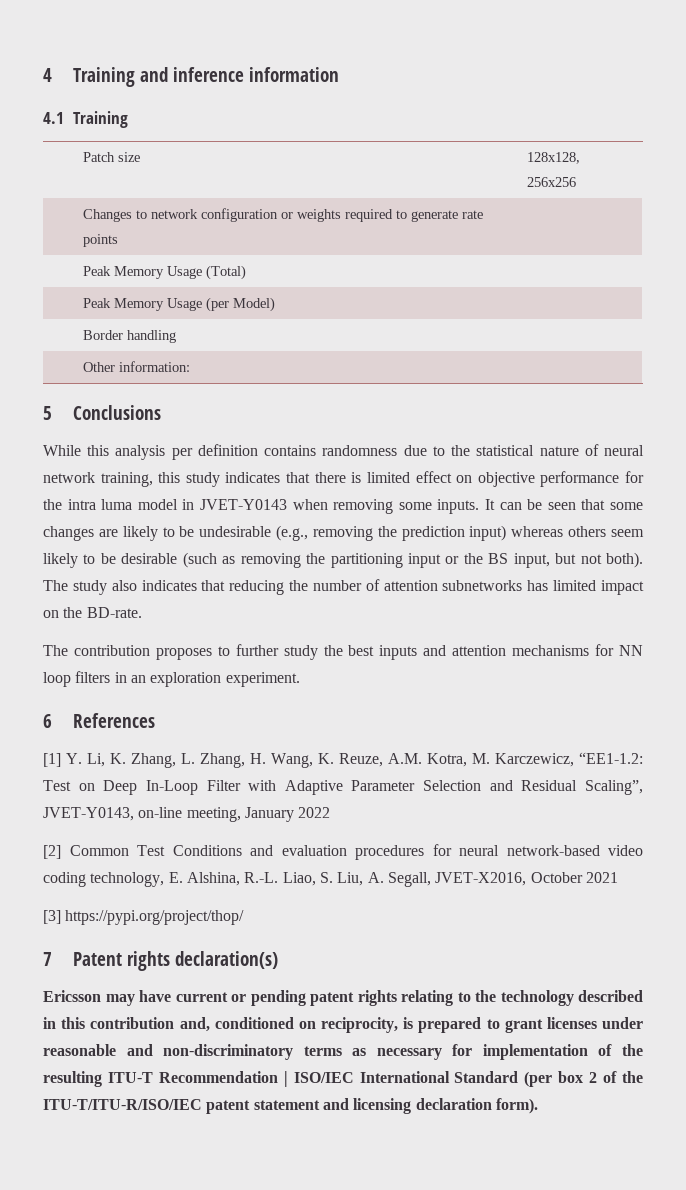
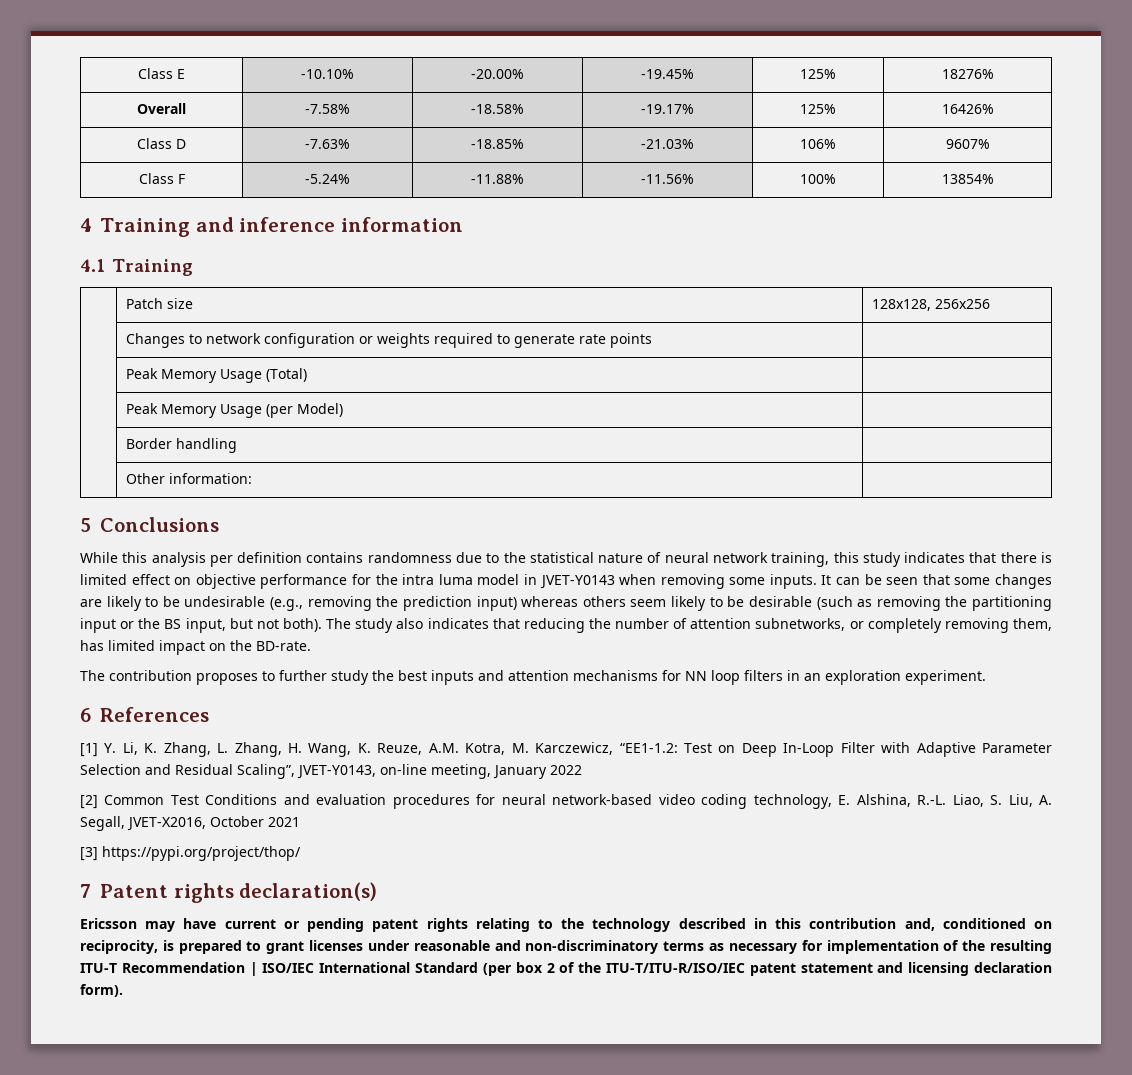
(43, 75) none -> [138,68,185,79] [301,69,354,79] [471,69,524,79] [641,69,694,79] [800,69,836,79] [941,69,994,79] [137,103,186,114] [305,104,350,114] [471,104,524,114] [641,104,694,114] [800,104,836,114] [941,104,994,114] [137,138,186,149] [305,139,350,149] [471,139,524,149] [641,139,694,149] [800,139,836,149] [945,139,990,149] [138,173,185,184] [305,174,350,184] [471,174,524,184] [641,174,694,184] [800,174,836,184] [941,174,994,184] Class E | -10.10% | -20.00% | -19.45% | 125% | 18276% // Overall | -7.58% | -18.58% | -19.17% | 125% | 16426% // Class D | -7.63% | -18.85% | -21.03% | 106% | 9607% // Class F | -5.24% | -11.88% | -11.56% | 100% | 13854% //
[442,580,523,591] subnetworks -> [755,618,1052,633] subnetworks, or completely removing them,

